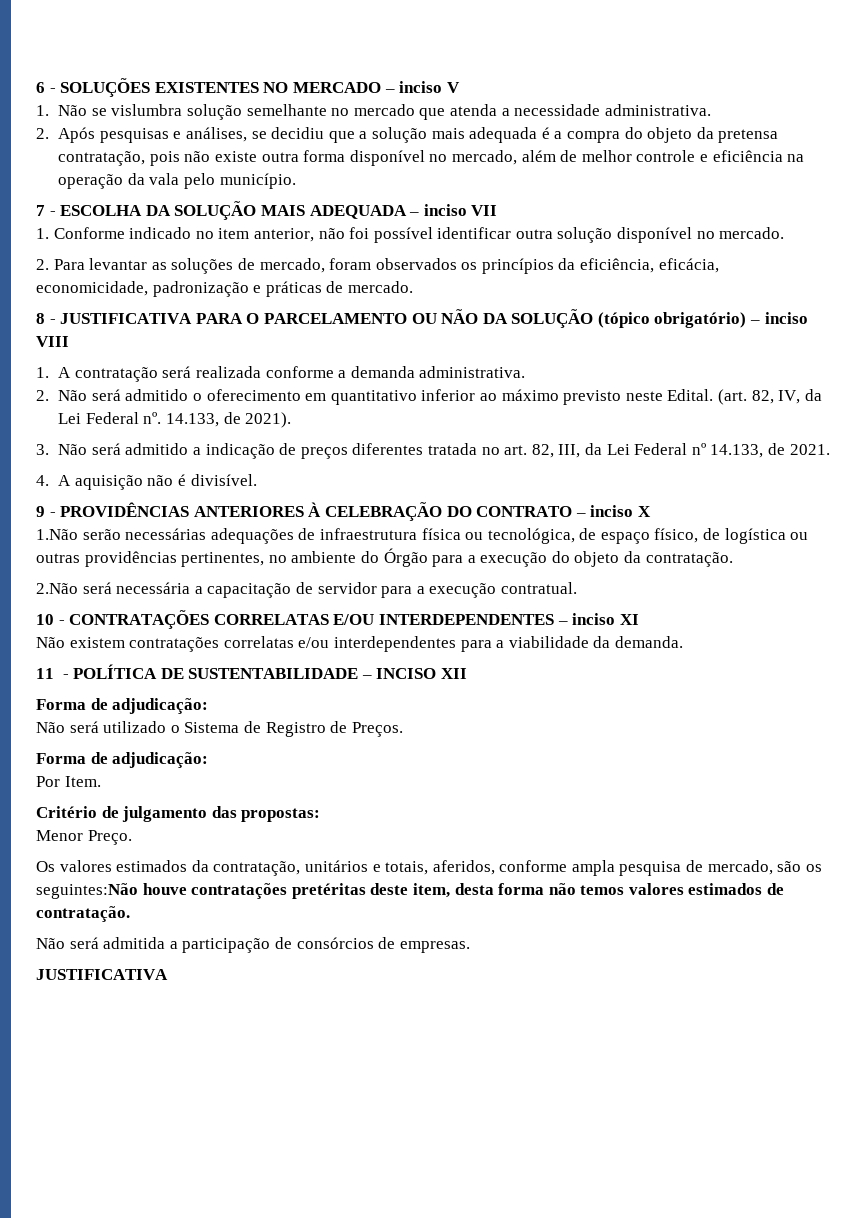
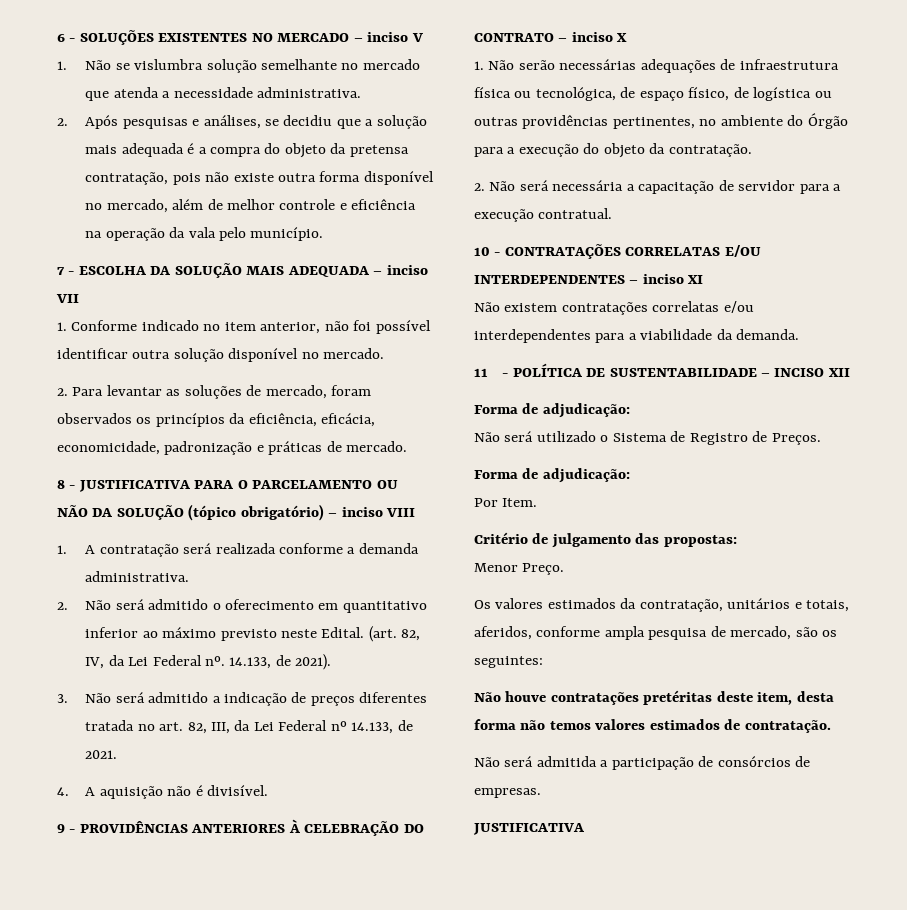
[36,529,78,540] 1.Não -> [474,60,515,70] 1. Não
[36,583,78,594] 2.Não -> [474,181,516,191] 2. Não
[36,883,138,899] seguintes:Não -> [474,656,543,668] [474,692,501,702] seguintes: // Não

